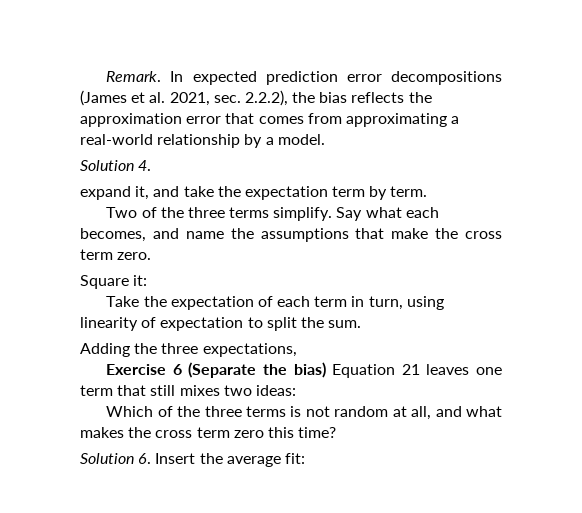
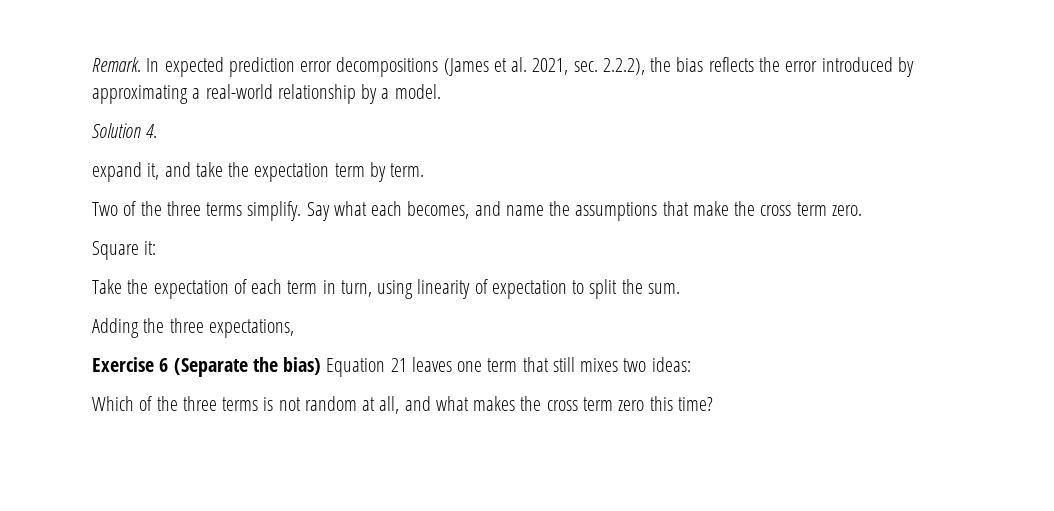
[80,113,342,127] approximation error that comes from -> [785,57,914,77] error introduced by
[80,453,305,467] // Solution 6. Insert the average fit: -> (713, 404) none

